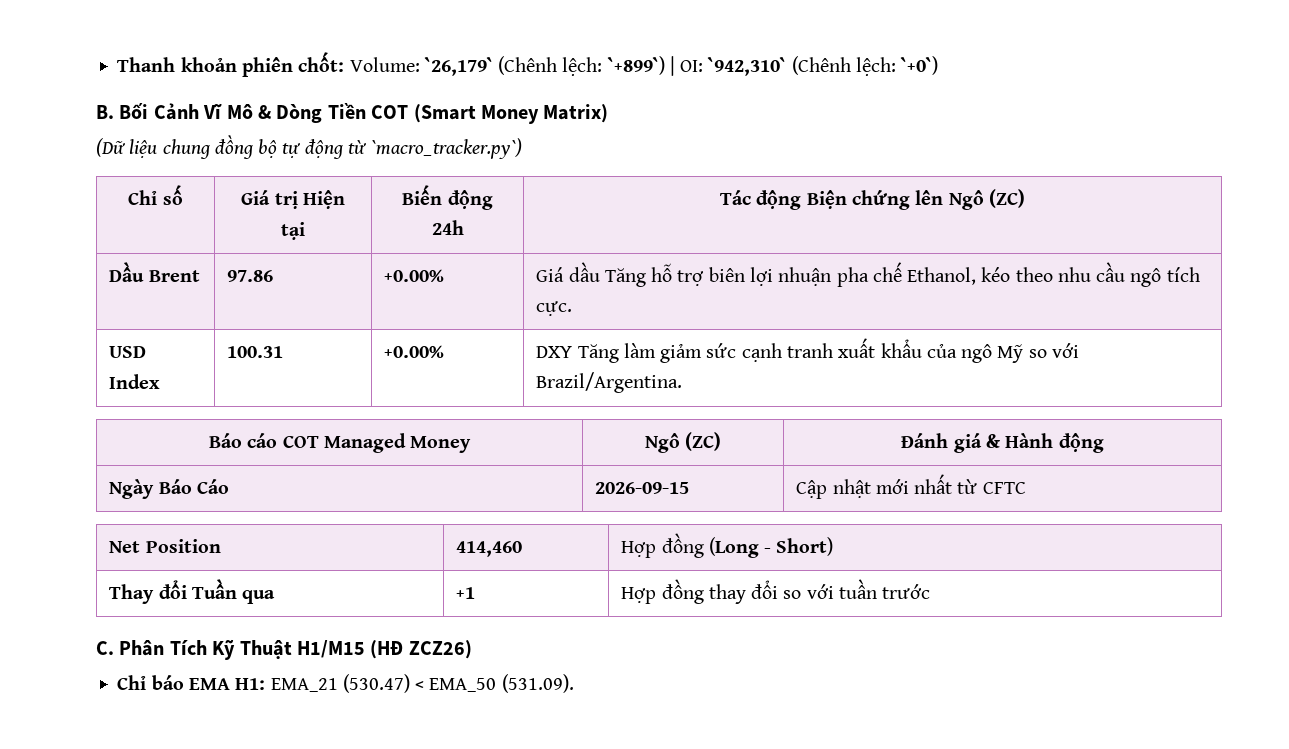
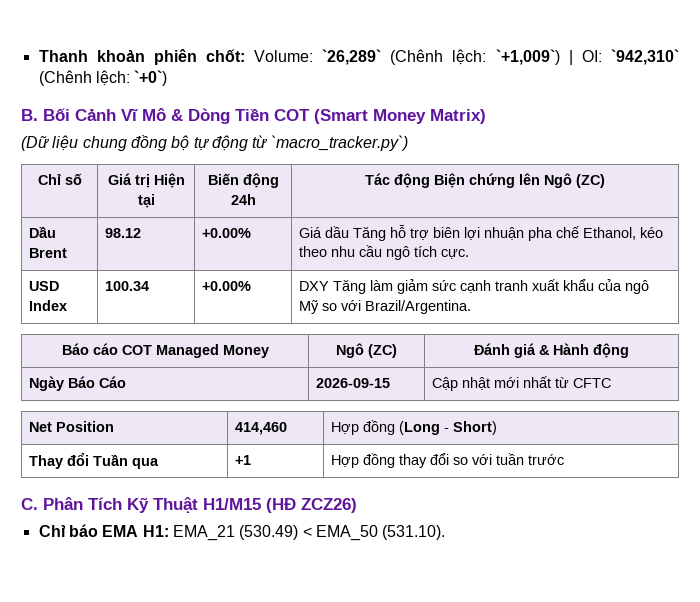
[423,56,665,76] `26,179` (Chênh lệch: `+899`) -> [322,49,560,65] `26,289` (Chênh lệch: `+1,009`)
[227,270,274,282] 97.86 -> [105,228,142,238] 98.12
[227,346,284,358] 100.31 -> [105,281,150,291] 100.34
[342,674,410,693] (530.47) -> [239,525,299,540] (530.49)
[501,674,574,693] (531.09). -> [382,525,446,540] (531.10).

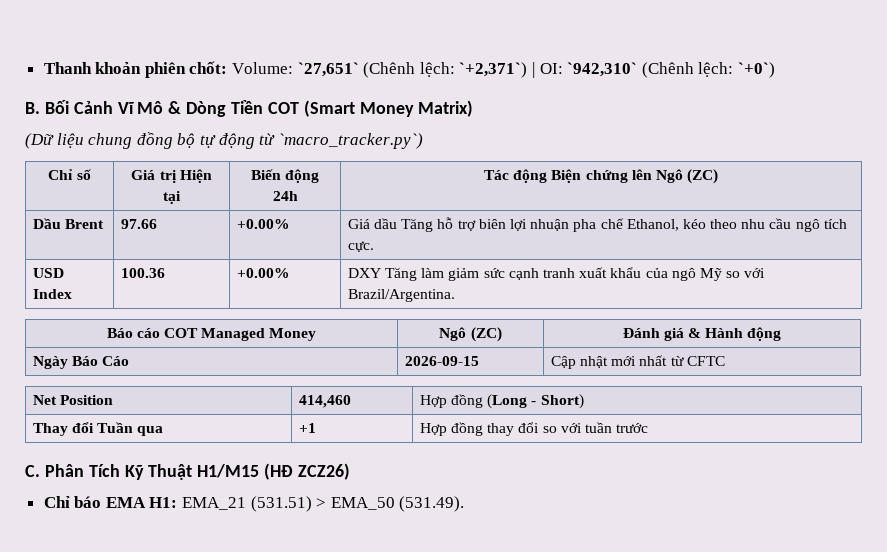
[322,49,560,65] `26,289` (Chênh lệch: `+1,009`) -> [297,62,528,78] `27,651` (Chênh lệch: `+2,371`)
[105,228,142,238] 98.12 -> [120,219,157,229] 97.66
[105,281,150,291] 100.34 -> [120,268,165,278] 100.36
[239,525,446,541] (530.49) < EMA_50 (531.10). -> [250,496,465,512] (531.51) > EMA_50 (531.49).

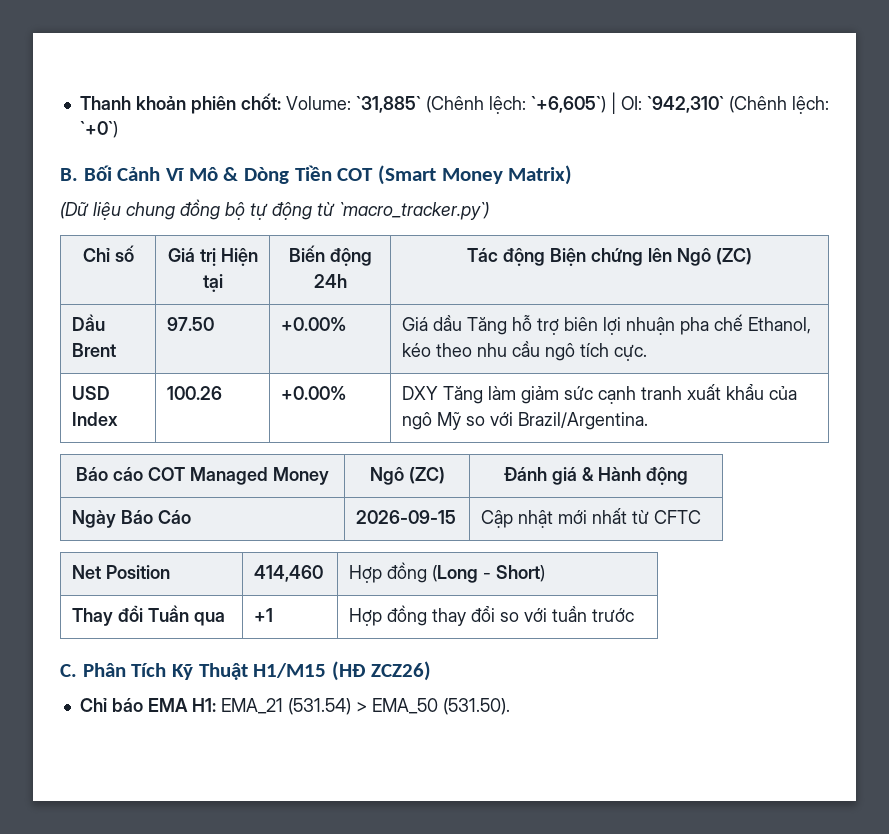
[297,62,528,78] `27,651` (Chênh lệch: `+2,371`) -> [355,96,606,114] `31,885` (Chênh lệch: `+6,605`)
[120,219,157,229] 97.66 -> [167,317,215,331] 97.50
[120,268,165,278] 100.36 -> [167,386,223,400] 100.26
[250,496,312,512] (531.51) -> [287,698,351,715] (531.54)
[399,496,465,512] (531.49). -> [442,698,510,715] (531.50).

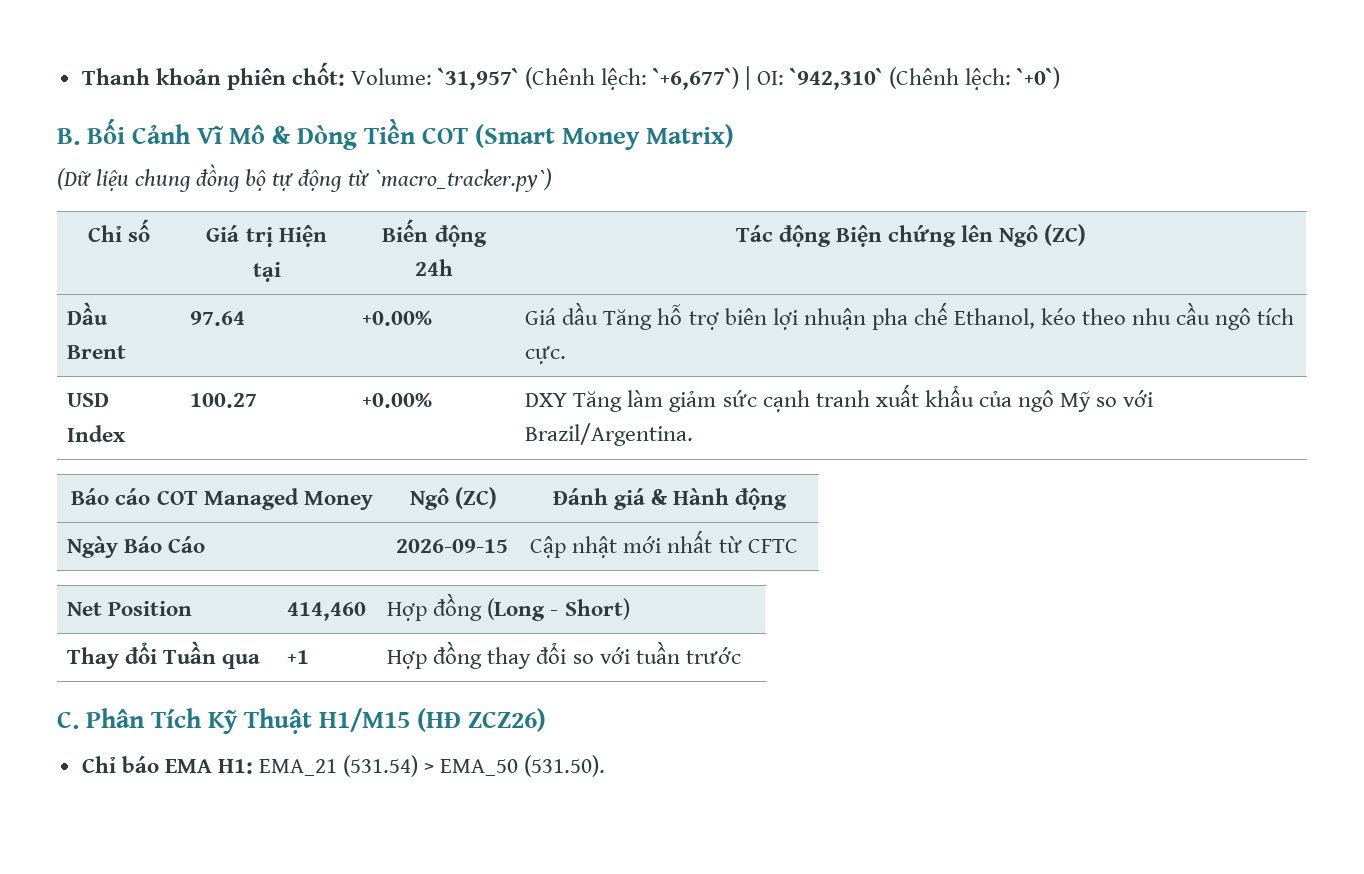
[355,96,606,114] `31,885` (Chênh lệch: `+6,605`) -> [437,67,740,90] `31,957` (Chênh lệch: `+6,677`)
[167,317,215,331] 97.50 -> [190,311,246,326] 97.64
[167,386,223,400] 100.26 -> [190,393,258,408] 100.27

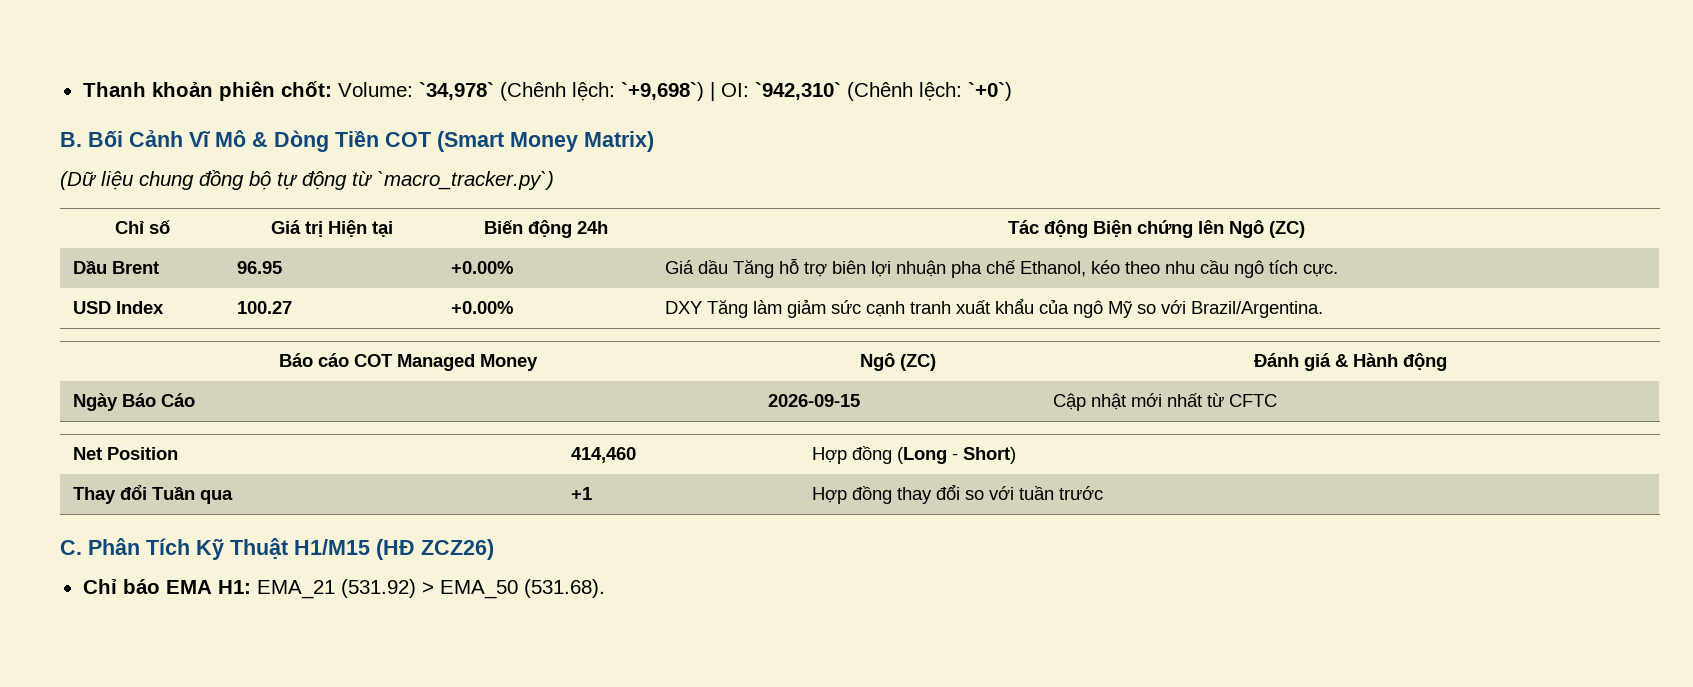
[437,67,740,90] `31,957` (Chênh lệch: `+6,677`) -> [418,82,704,101] `34,978` (Chênh lệch: `+9,698`)
[190,311,246,326] 97.64 -> [237,261,283,274] 96.95
[343,755,419,777] (531.54) -> [340,579,416,598] (531.92)
[524,755,606,777] (531.50). -> [523,579,605,598] (531.68).

